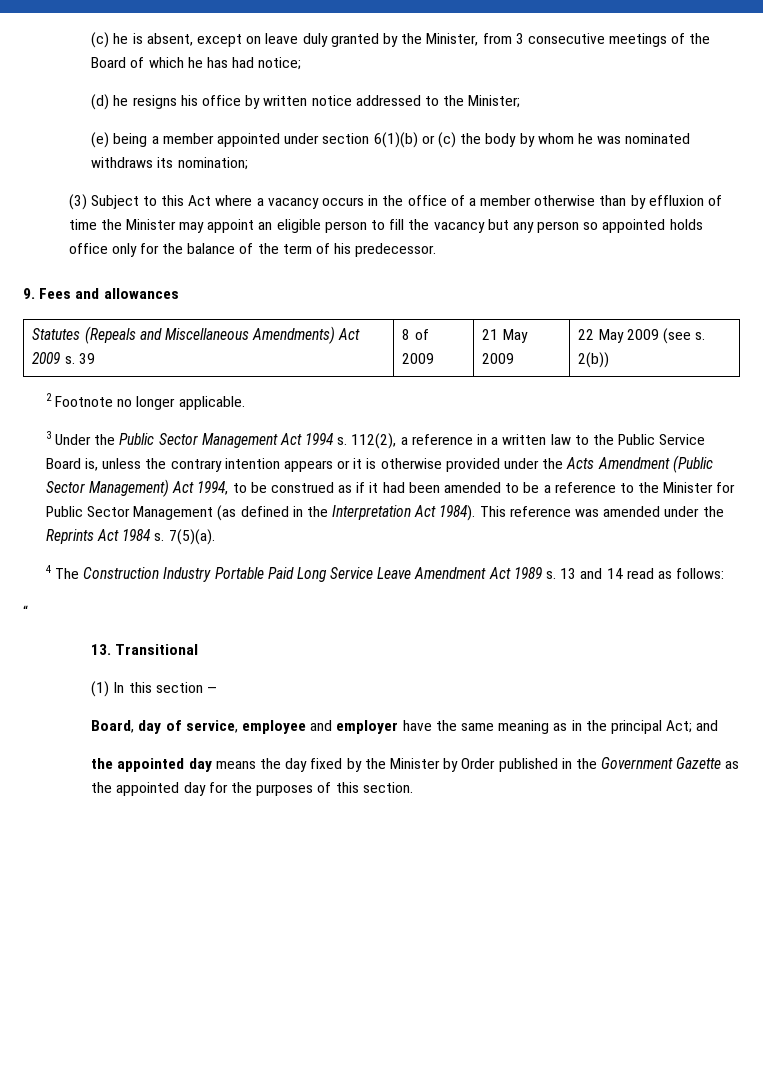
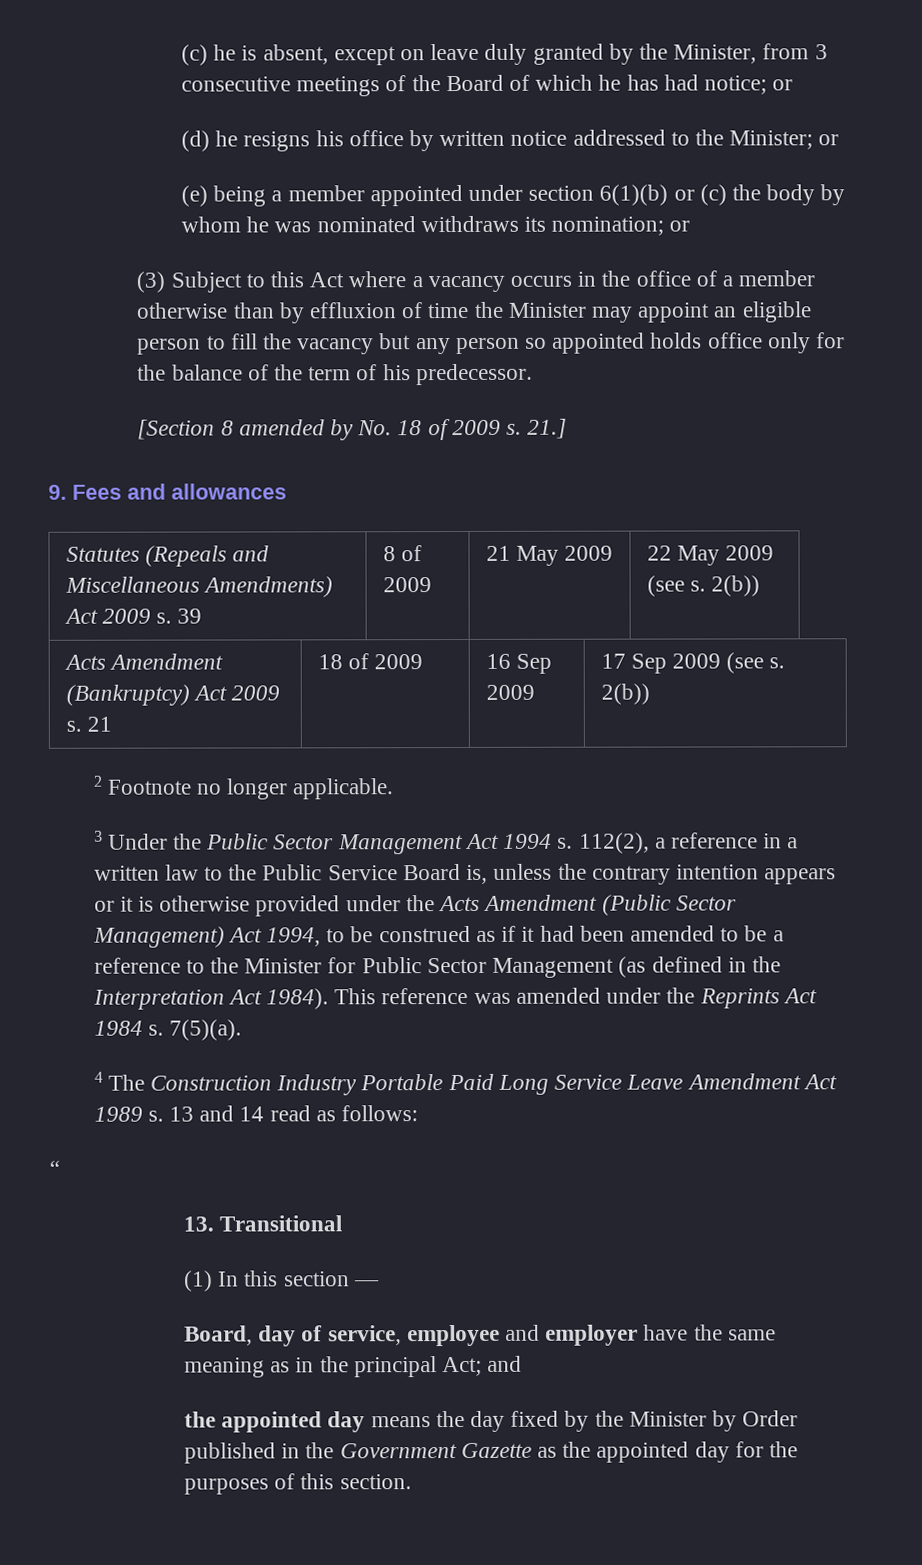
(302, 63) none -> [772,79,794,91] or
(521, 101) none -> [818,134,840,146] or
(248, 163) none -> [669,220,691,232] or
(437, 250) none -> [137,418,568,441] // [Section 8 amended by No. 18 of 2009 s. 21.]
(610, 360) none -> [63,653,223,670] [65,684,280,706] [65,716,112,732] [317,653,423,670] [485,653,552,674] [485,684,535,700] [600,652,786,674] [600,683,650,705] // Acts Amendment (Bankruptcy) Act 2009 s. 21 | 18 of 2009 | 16 Sep 2009 | 17 Sep 2009 (see s. 2(b))

